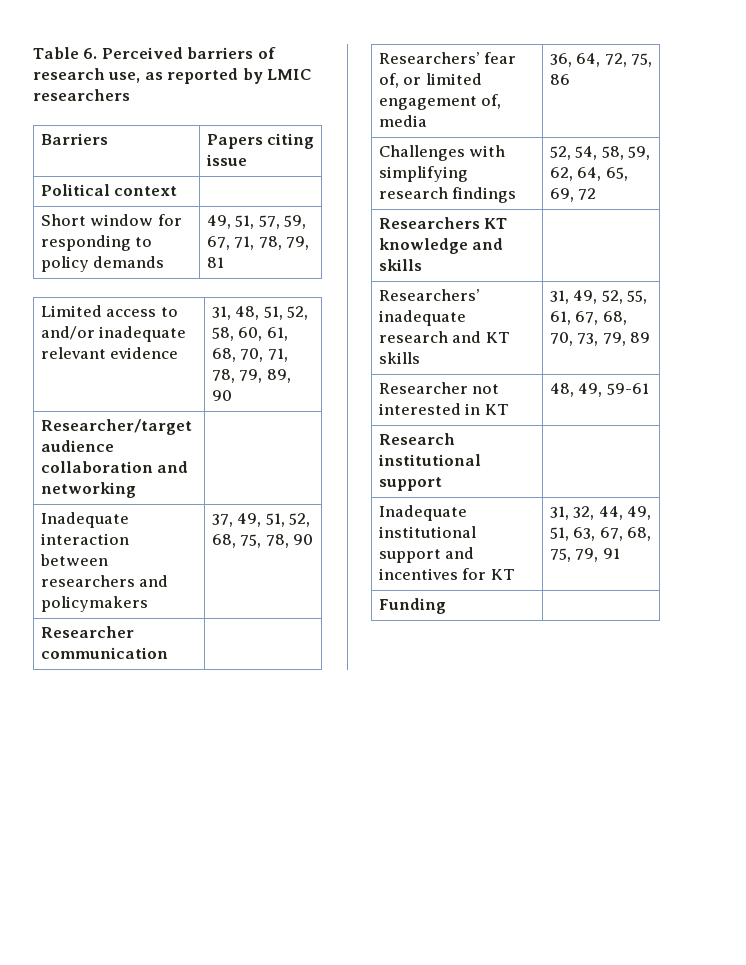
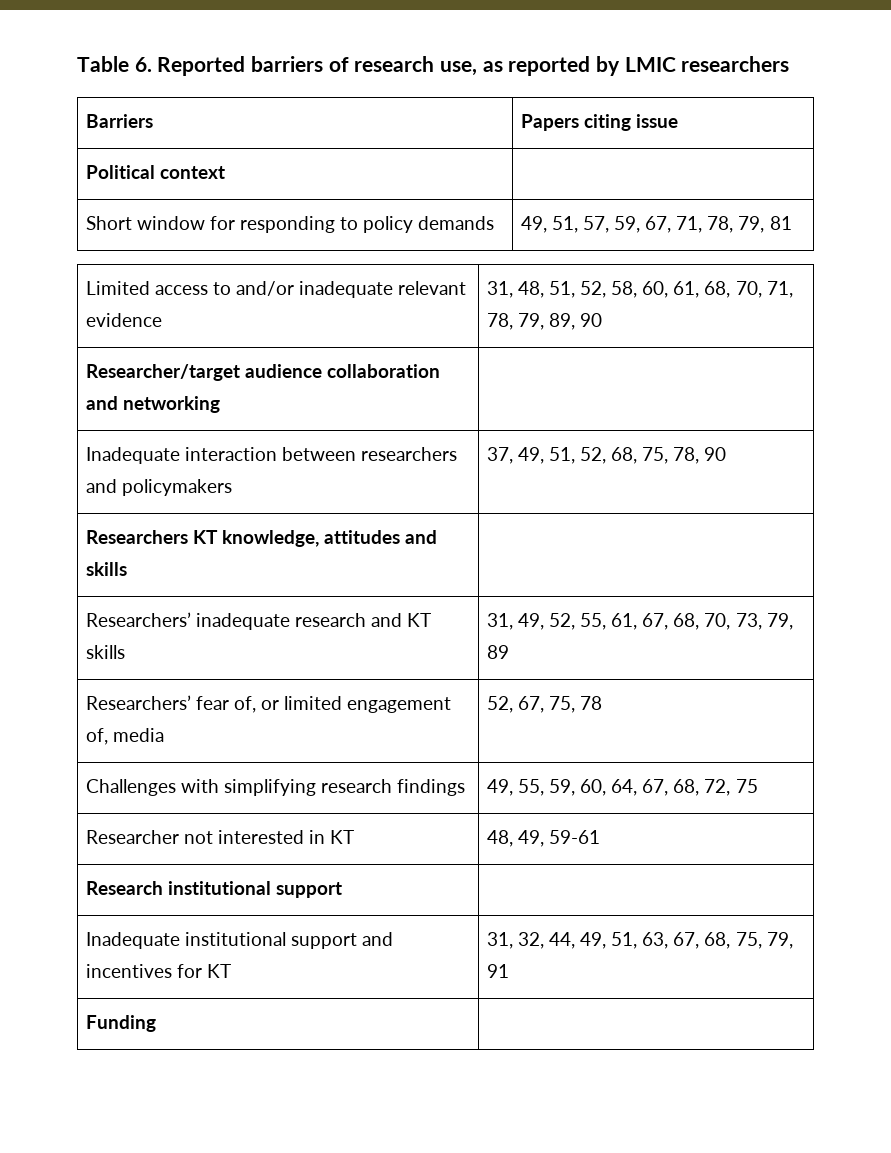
[101,47,183,59] Perceived -> [157,56,246,76] Reported
[40,626,134,638] [40,647,168,659] [378,52,517,64] [378,73,482,88] [378,94,502,110] [378,115,427,127] [549,53,653,67] [549,74,570,85] [378,145,506,161] [378,166,468,182] [378,187,517,203] [549,146,651,160] [549,167,628,181] [549,188,597,202] // Researcher communication | // Researchers’ fear of, or limited engagement of, media | 36, 64, 72, 75, 86 // Challenges with simplifying research findings | 52, 54, 58, 59, 62, 64, 65, 69, 72 -> (727, 454) none
[378,238,468,254] knowledge -> [221,530,400,547] knowledge, attitudes
(651, 337) none -> [85,695,452,713] [85,728,164,745] [486,696,602,713] [85,779,466,796] [486,779,758,796] // Researchers’ fear of, or limited engagement of, media | 52, 67, 75, 78 // Challenges with simplifying research findings | 49, 55, 59, 60, 64, 67, 68, 72, 75

